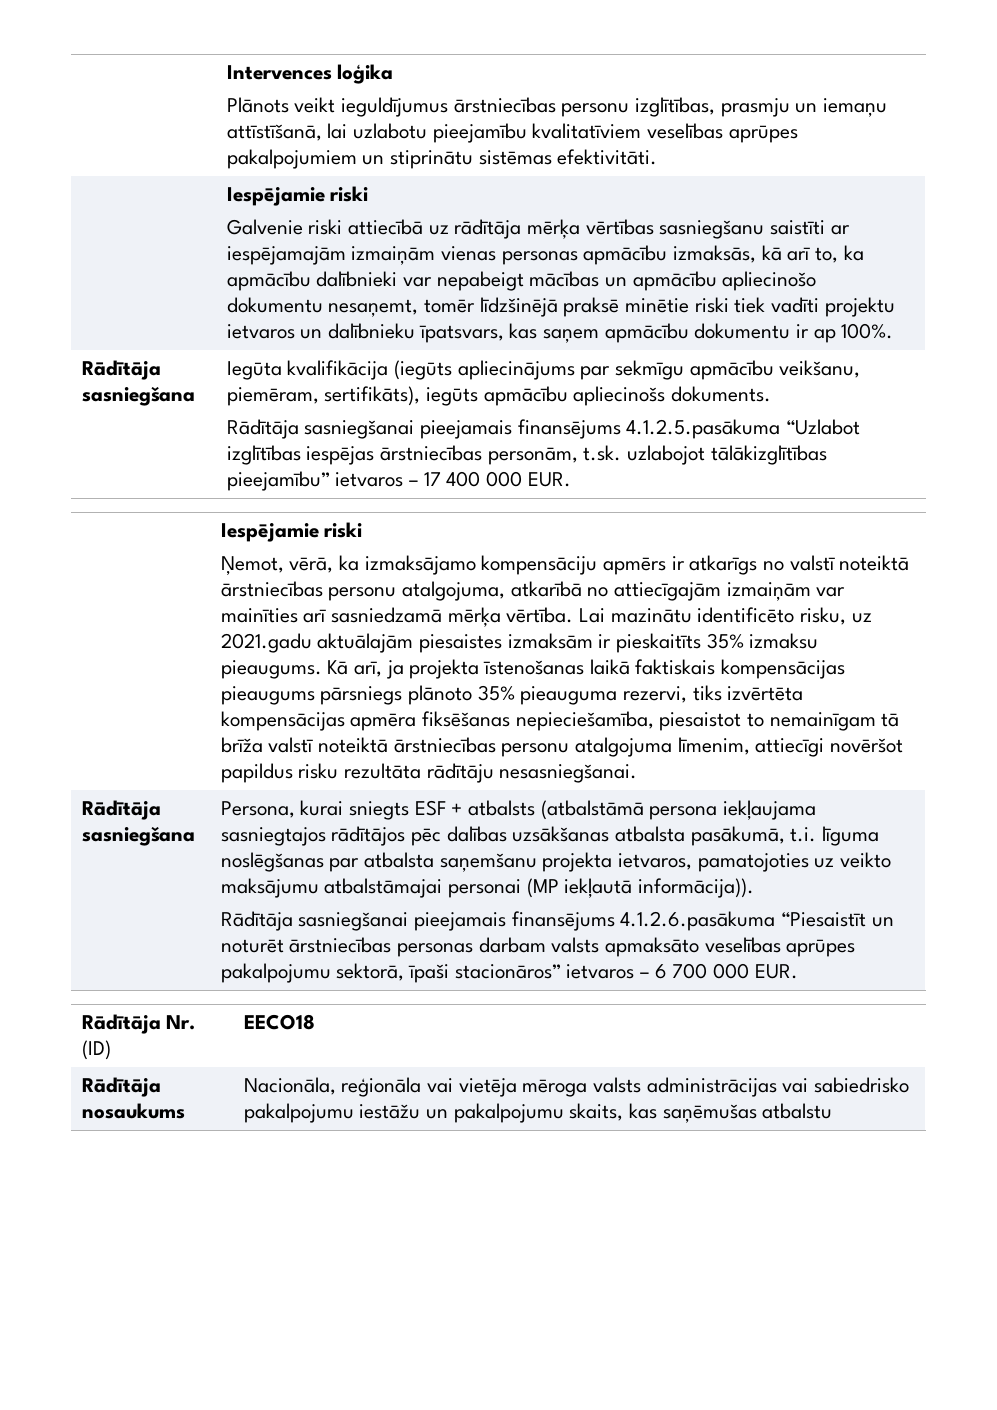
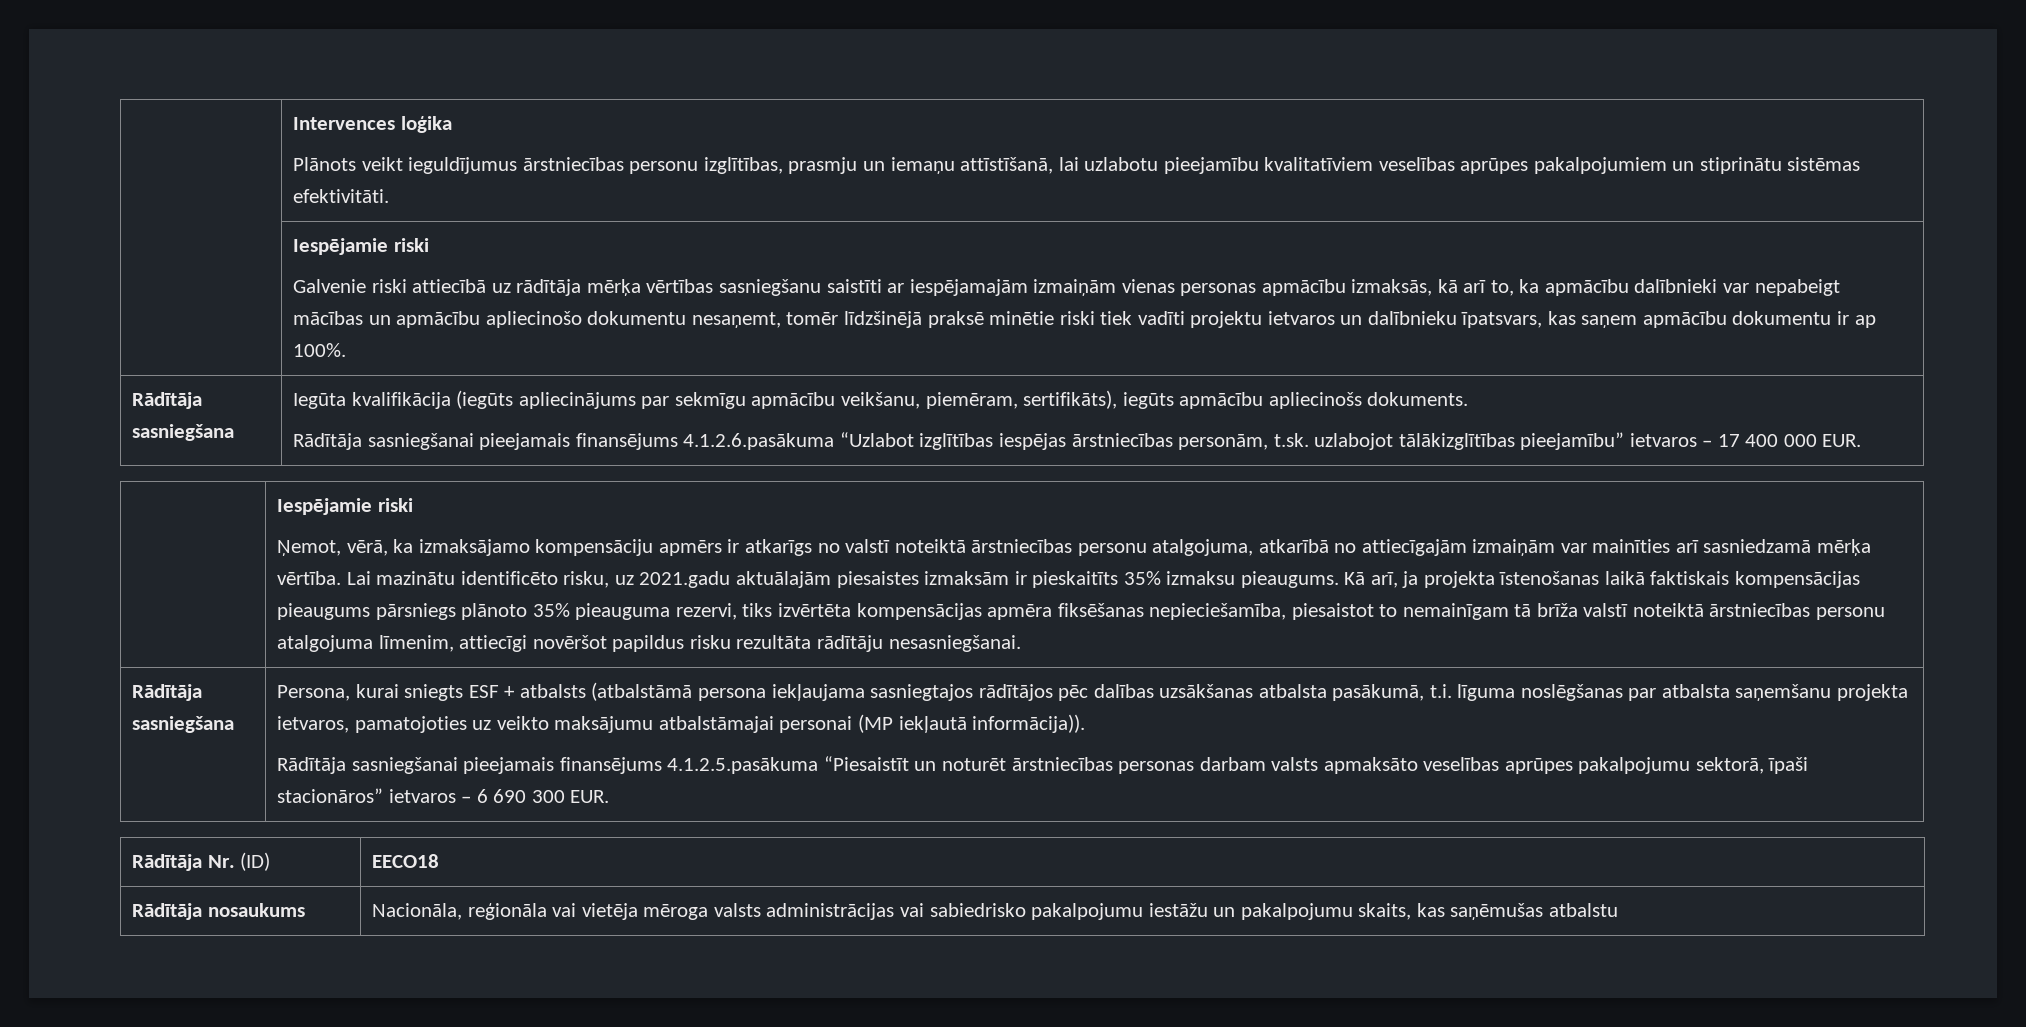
[626,419,781,439] 4.1.2.5.pasākuma -> [683,433,835,450] 4.1.2.6.pasākuma
[620,911,776,931] 4.1.2.6.pasākuma -> [667,757,819,774] 4.1.2.5.pasākuma
[672,963,750,979] 700 000 -> [493,789,565,803] 690 300

